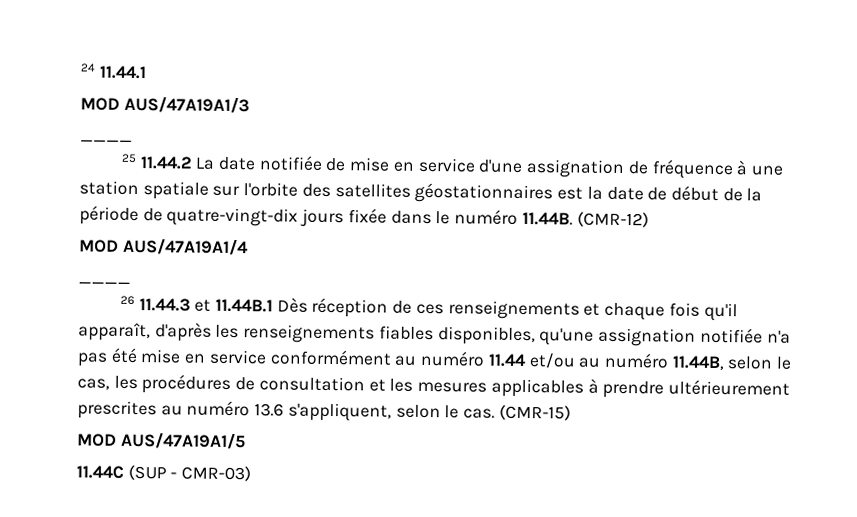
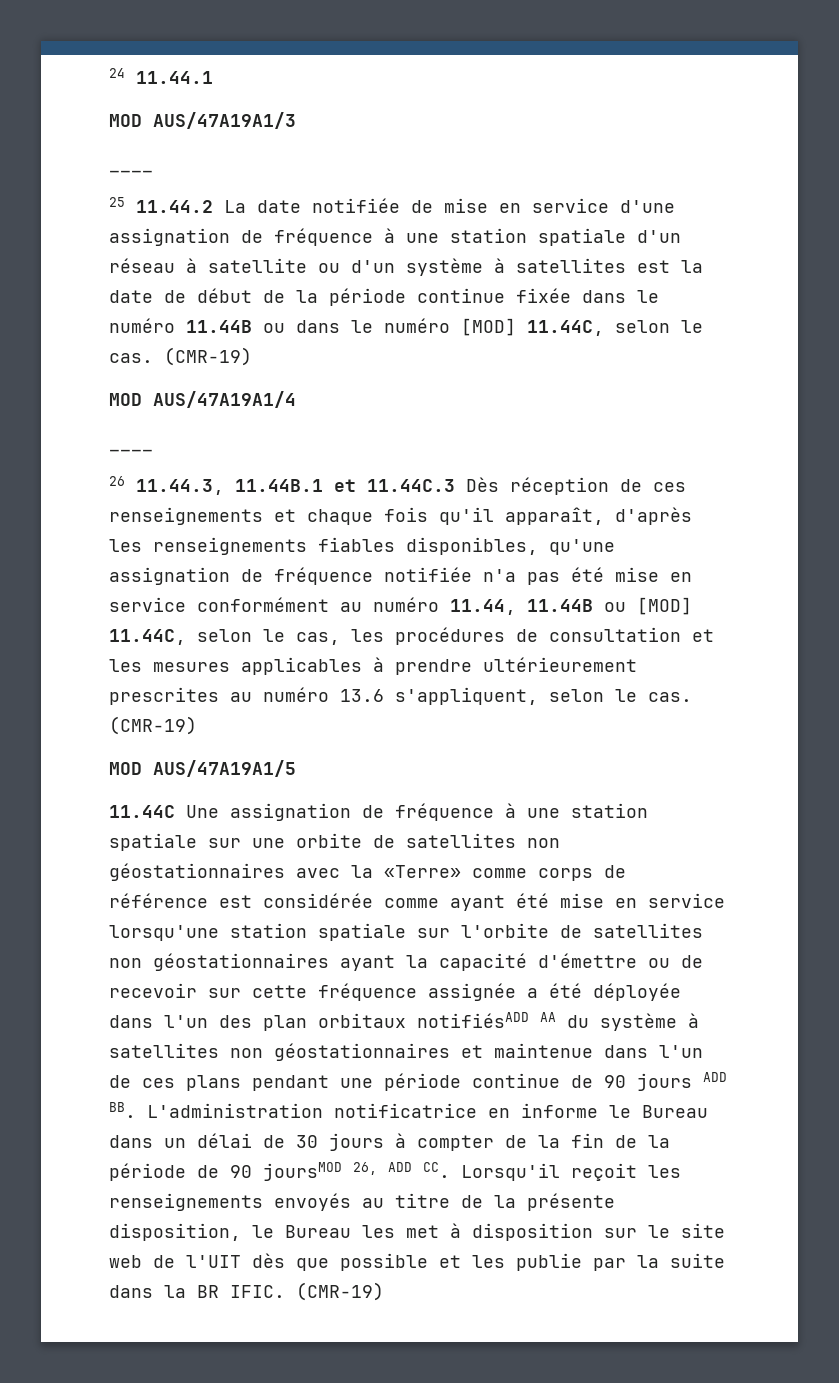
[212,182,554,204] sur l'orbite des satellites géostationnaires -> [637,230,681,243] [109,258,626,276] d'un réseau à satellite ou d'un système à satellites
[142,207,345,228] de quatre-vingt-dix jours -> [417,288,505,303] continue
[521,211,649,228] 11.44B. (CMR-12) -> [186,318,703,336] [109,347,252,366] 11.44B ou dans le numéro [MOD] 11.44C, selon le cas. (CMR-19)
[138,298,274,313] 11.44.3 et 11.44B.1 -> [136,479,455,495] 11.44.3, 11.44B.1 et 11.44C.3
(697, 337) none -> [241,567,373,585] de fréquence
[487,352,725,371] 11.44 et/ou au numéro 11.44B, -> [450,597,692,615] [109,629,186,645] 11.44, 11.44B ou [MOD] 11.44C,
[498,404,571,421] (CMR-15) -> [109,716,197,735] (CMR-19)
[127,464,252,482] (SUP - CMR-03) -> [186,803,648,821] [109,833,560,851] [109,863,626,881] [109,893,725,911] [109,923,703,941] [109,953,703,971] [109,983,681,1001] [109,1012,699,1031] [109,1043,703,1061] [109,1072,727,1091] [109,1102,708,1118] [109,1133,670,1151] [109,1162,681,1181] [109,1193,615,1211] [109,1223,725,1241] [109,1253,725,1271] [109,1282,384,1301] Une assignation de fréquence à une station spatiale sur une orbite de satellites non géostationnaires avec la «Terre» comme corps de référence est considérée comme ayant été mise en service lorsqu'une station spatiale sur l'orbite de satellites non géostationnaires ayant la capacité d'émettre ou de recevoir sur cette fréquence assignée a été déployée dans l'un des plan orbitaux notifiésADD AA du système à satellites non géostationnaires et maintenue dans l'un de ces plans pendant une période continue de 90 jours ADD BB. L'administration notificatrice en informe le Bureau dans un délai de 30 jours à compter de la fin de la période de 90 joursMOD 26, ADD CC. Lorsqu'il reçoit les renseignements envoyés au titre de la présente disposition, le Bureau les met à disposition sur le site web de l'UIT dès que possible et les publie par la suite dans la BR IFIC. (CMR-19)

